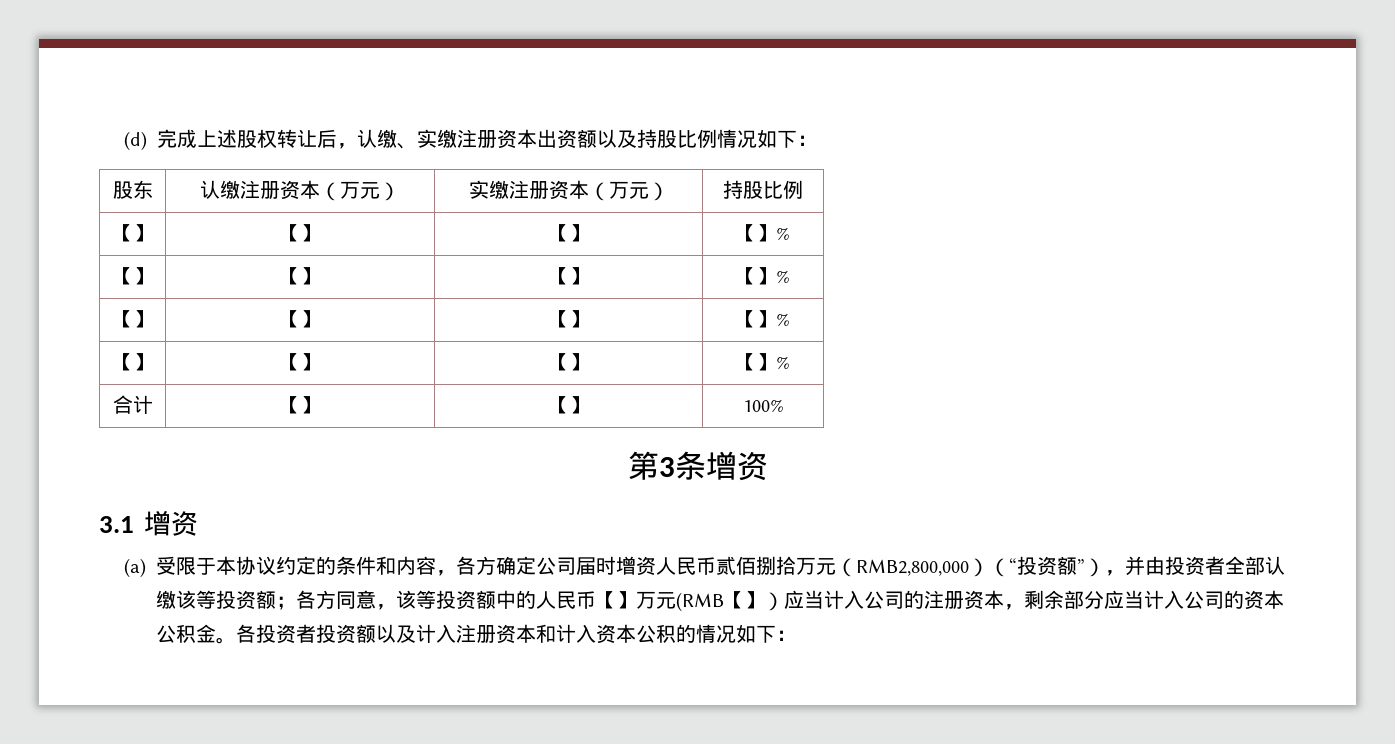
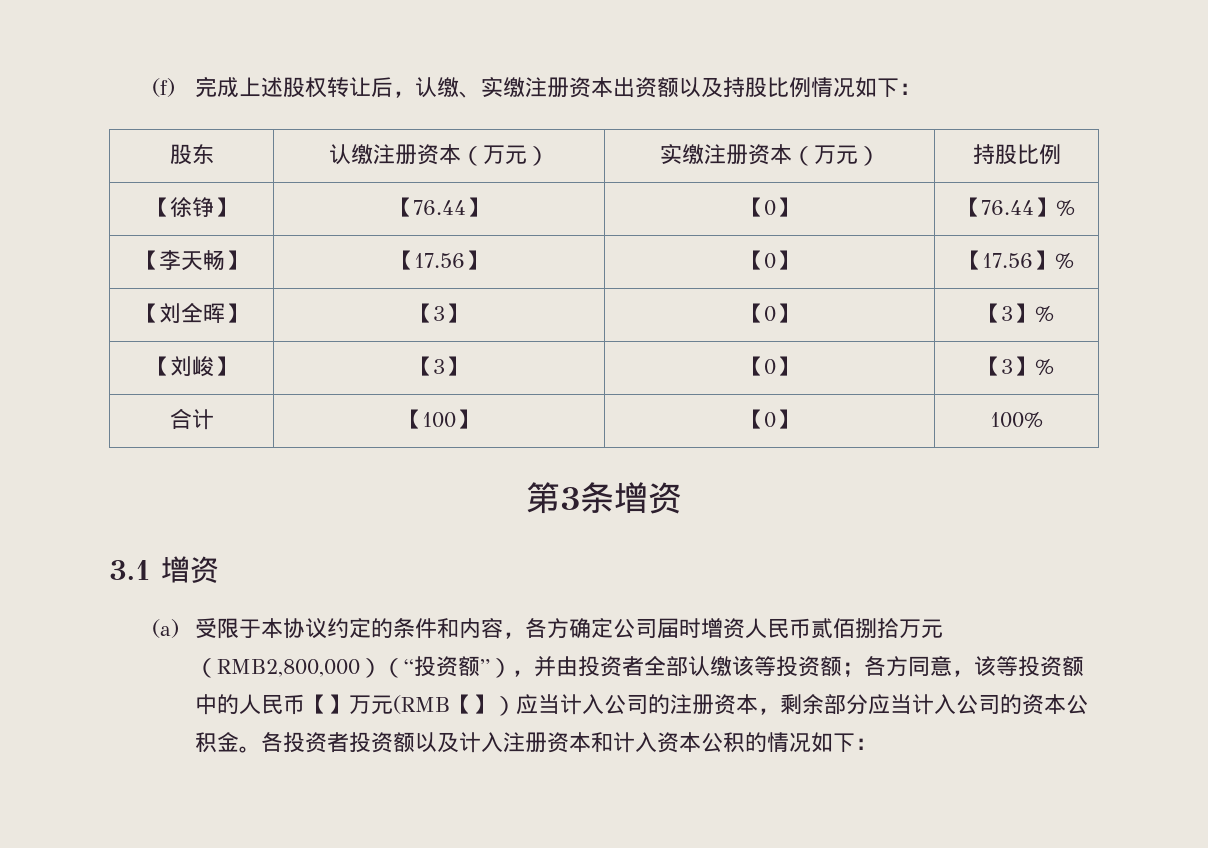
[123,131,147,151] (d) -> [151,78,175,97] (f)
[132,224,153,242] [280,224,320,242] [548,224,589,242] [736,224,790,242] [112,267,153,285] [280,267,320,285] [548,267,589,285] [736,267,790,285] [112,310,153,328] [280,310,320,328] [548,310,589,328] [736,310,790,328] [112,353,153,371] [280,353,320,371] [548,353,589,371] [736,353,756,371] 】 | 【】 | 【】 | 【】% // 【】 | 【】 | 【】 | 【】% // 【】 | 【】 | 【】 | 【】% // 【】 | 【】 | 【】 | 【 -> [169,197,236,217] [390,197,488,217] [741,197,798,217] [958,197,1075,217] [136,250,247,271] [391,250,487,270] [741,250,798,270] [959,250,1074,270] [136,303,247,323] [410,303,467,323] [741,303,798,323] [979,303,1054,323] [147,356,236,377] [410,356,467,376] [741,356,798,376] [979,356,1013,376] 徐铮】 | 【76.44】 | 【0】 | 【76.44】% // 【李天畅】 | 【17.56】 | 【0】 | 【17.56】% // 【刘全晖】 | 【3】 | 【0】 | 【3】% // 【刘峻】 | 【3】 | 【0】 | 【3
[300,396,320,414] [548,396,569,414] 】 | 【 -> [421,409,478,429] [741,409,776,429] 100】 | 【0

